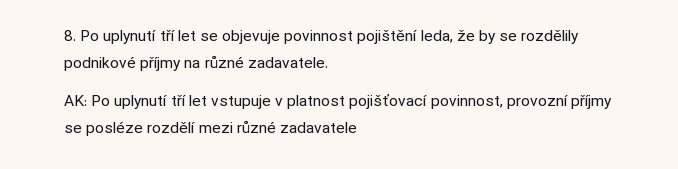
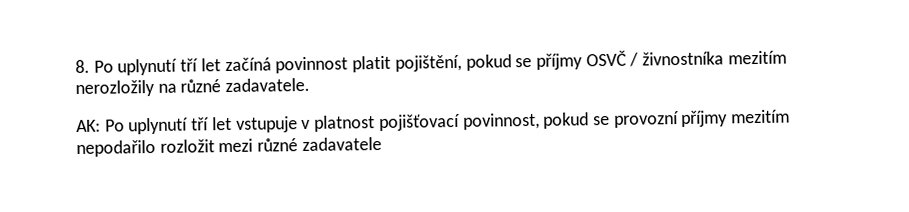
[199,30,580,44] [64,56,182,71] se objevuje povinnost pojištění leda, že by se rozdělily podnikové příjmy -> [224,50,787,74] [75,79,155,98] začíná povinnost platit pojištění, pokud se příjmy OSVČ / živnostníka mezitím nerozložily
[506,95,613,109] [64,121,196,136] provozní příjmy se posléze rozdělí -> [543,109,791,129] [76,139,215,158] pokud se provozní příjmy mezitím nepodařilo rozložit

